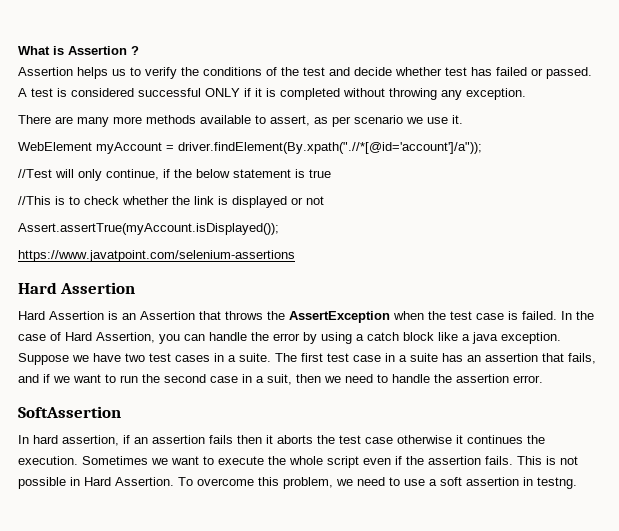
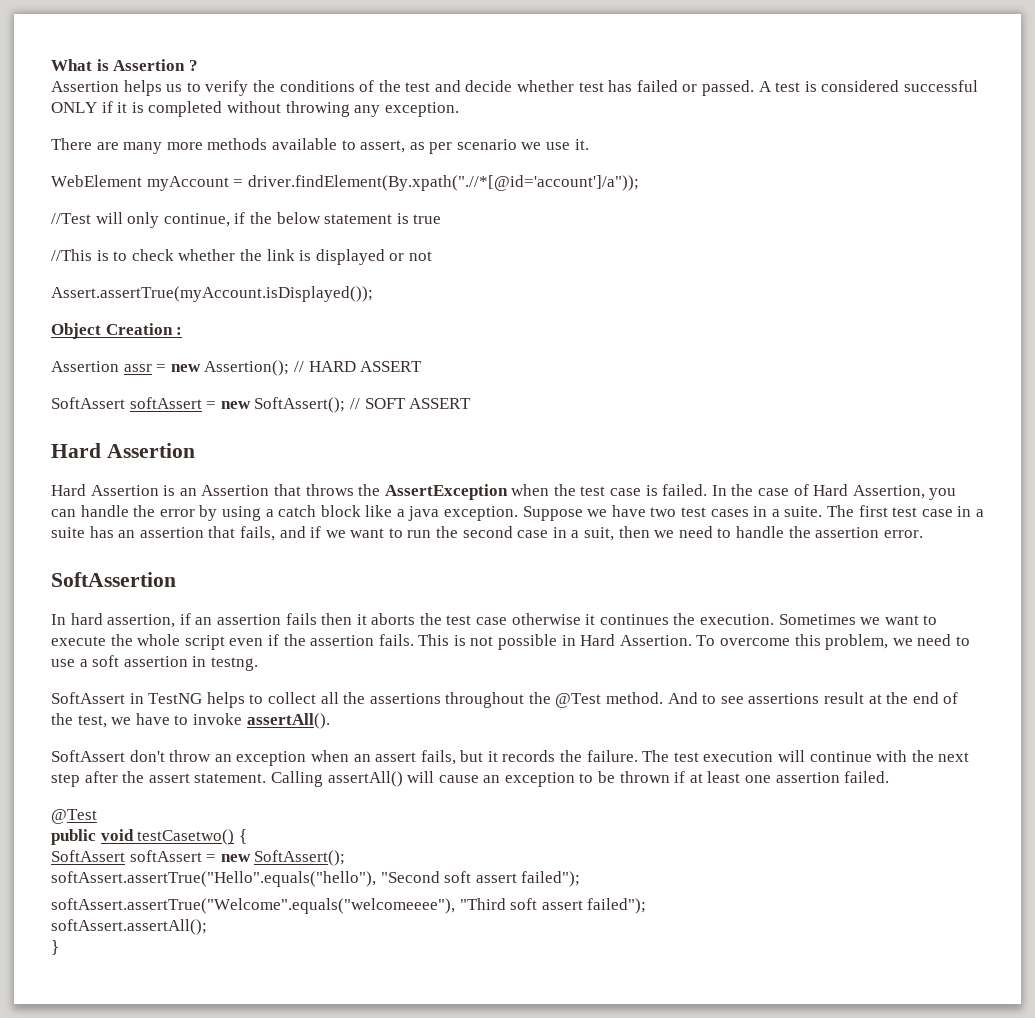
[18,250,295,262] https://www.javatpoint.com/selenium-assertions -> [51,323,183,339] [51,360,423,376] [51,397,472,413] Object Creation : // Assertion assr = new Assertion(); // HARD ASSERT // SoftAssert softAssert = new SoftAssert(); // SOFT ASSERT
(577, 483) none -> [51,692,959,708] [51,713,330,729] [51,750,970,766] [51,771,890,787] [51,809,97,824] [51,829,247,845] [51,850,346,866] [51,871,581,887] [51,898,647,914] [51,919,207,935] [51,940,59,955] // SoftAssert in TestNG helps to collect all the assertions throughout the @Test method. And to see assertions result at the end of the test, we have to invoke assertAll(). // SoftAssert don't throw an exception when an assert fails, but it records the failure. The test execution will continue with the next step after the assert statement. Calling assertAll() will cause an exception to be thrown if at least one assertion failed. // @Test // public void testCasetwo() { // SoftAssert softAssert = new SoftAssert(); // softAssert.assertTrue("Hello".equals("hello"), "Second soft assert failed"); // softAssert.assertTrue("Welcome".equals("welcomeeee"), "Third soft assert failed"); // softAssert.assertAll(); // }

